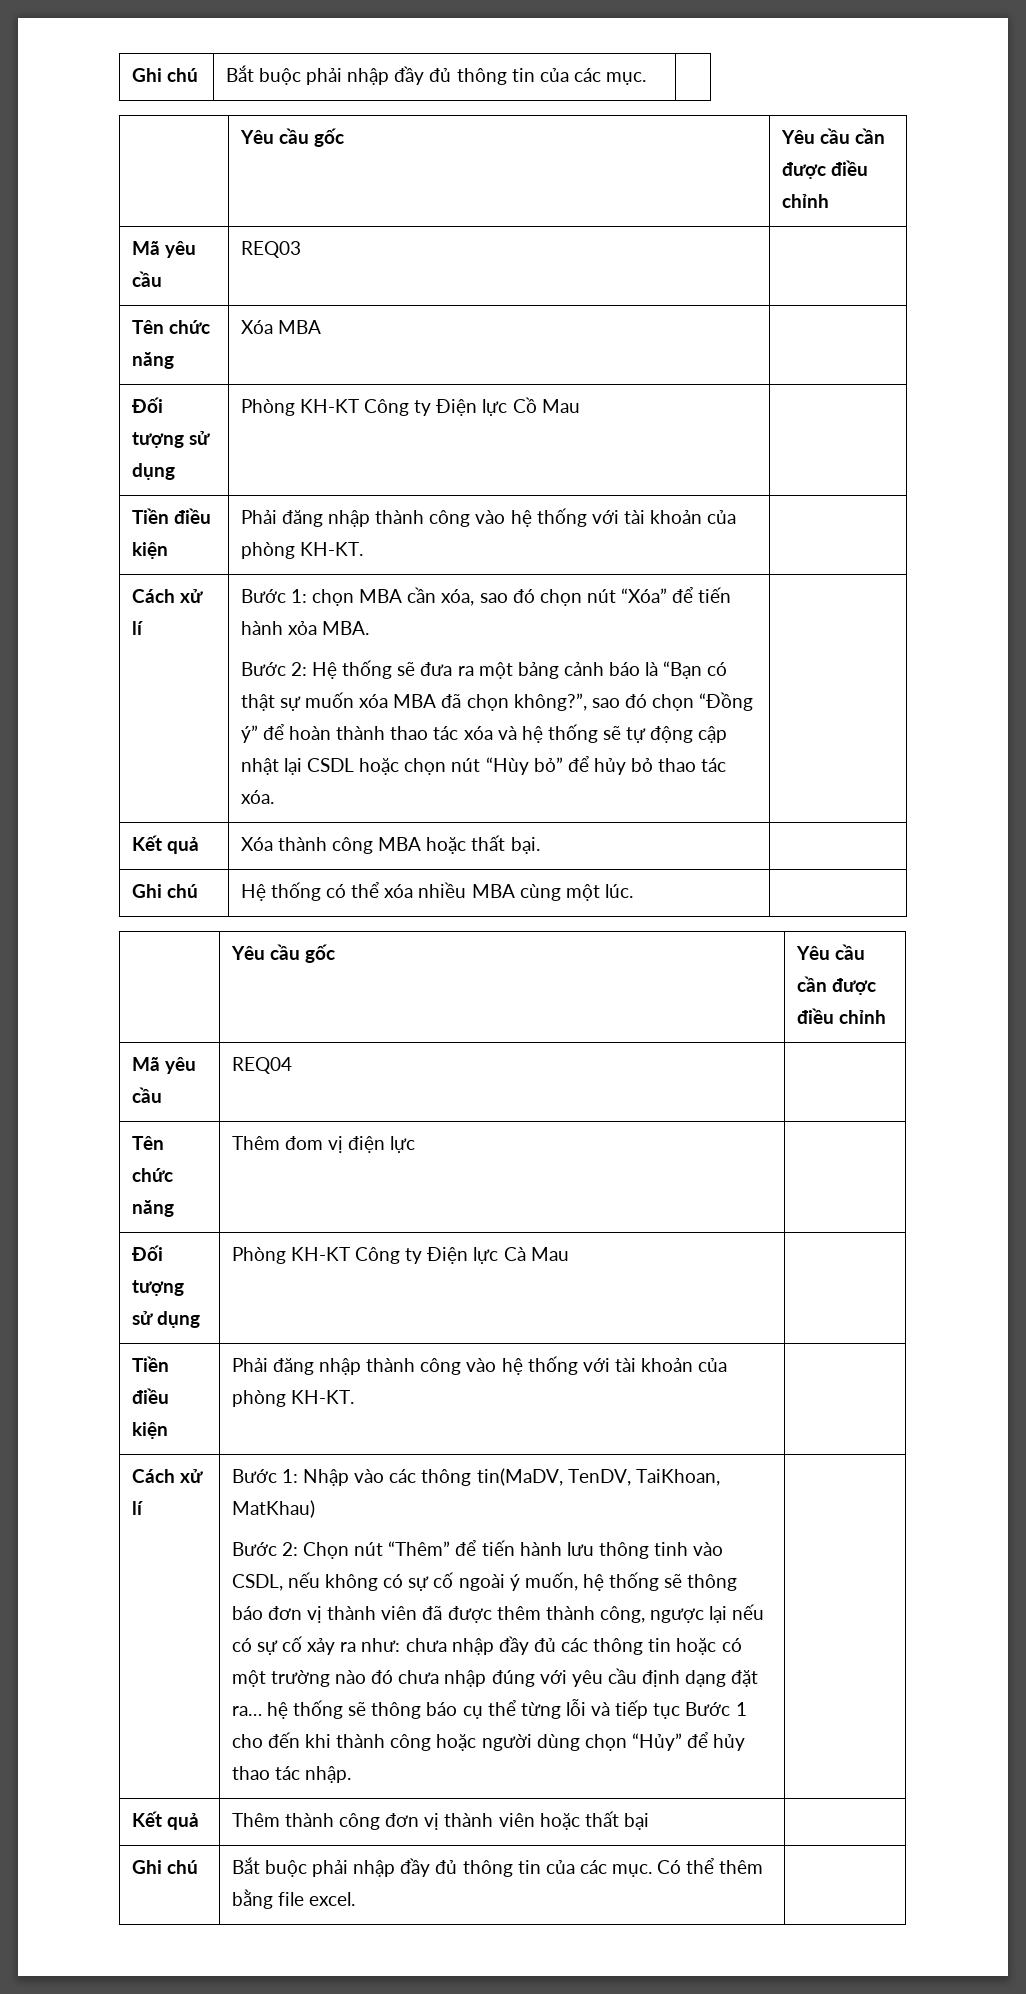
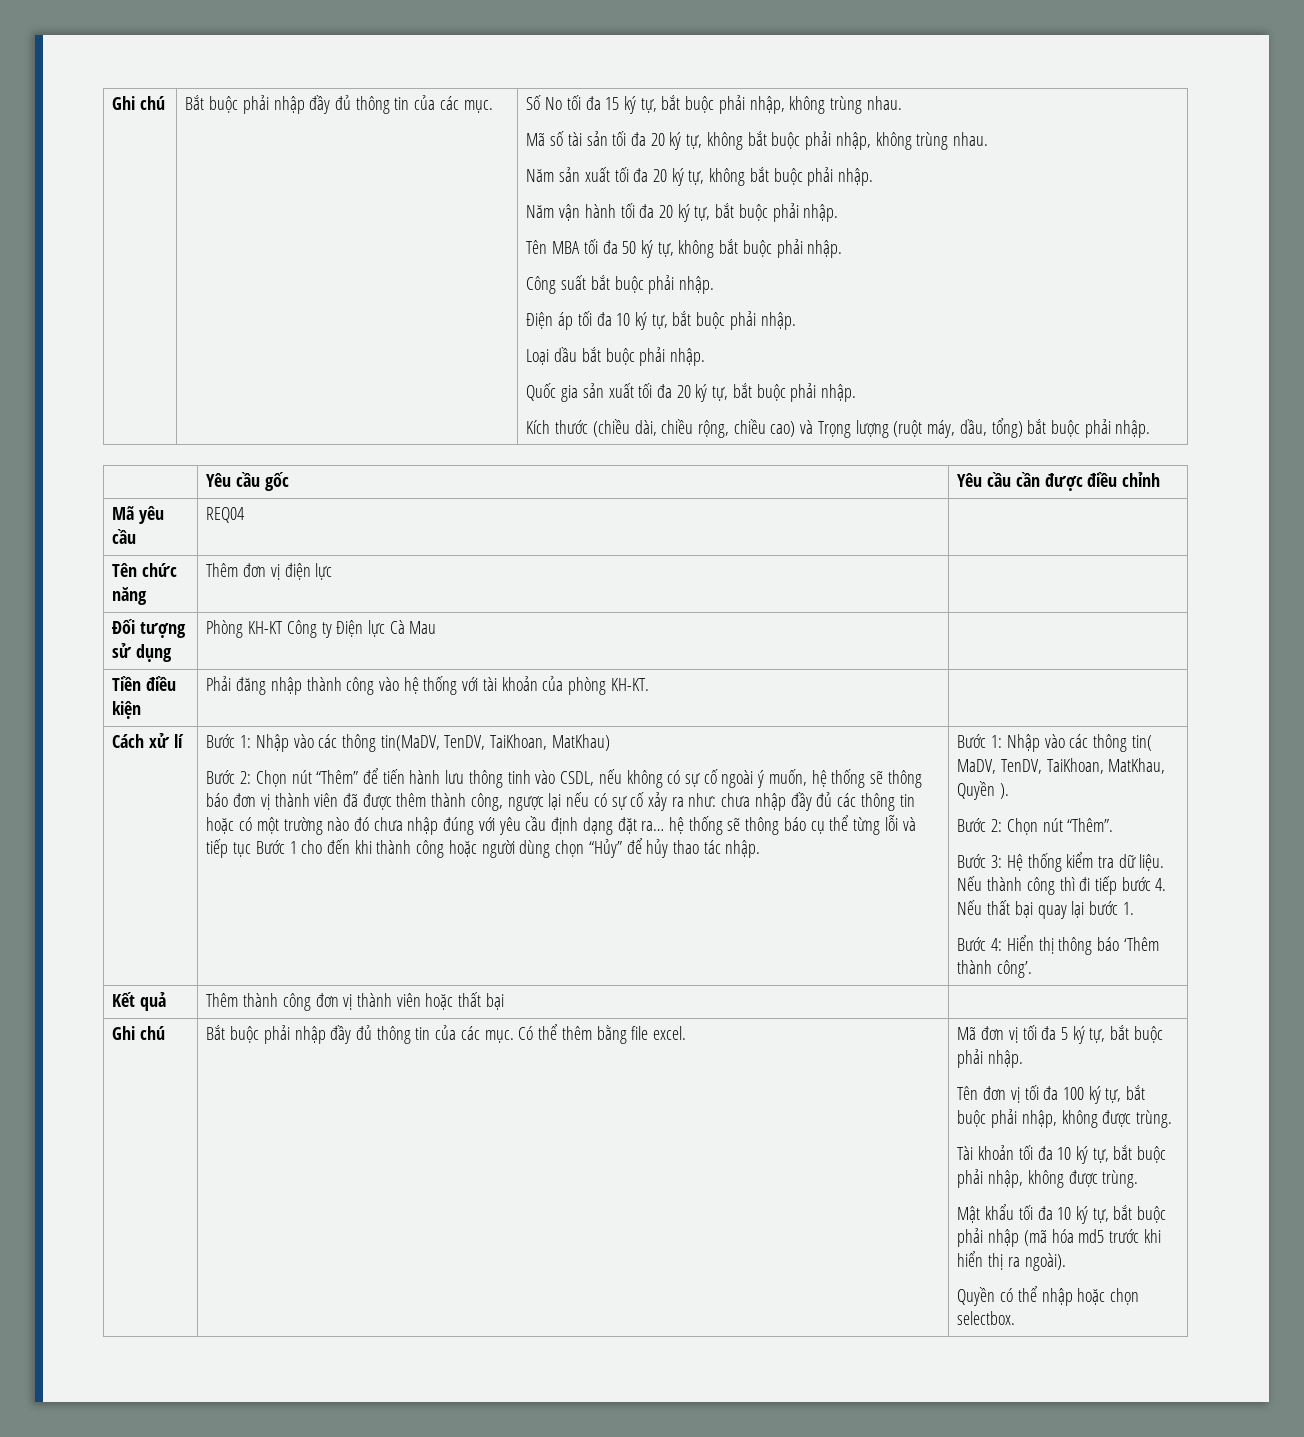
[239,128,344,147] [780,128,885,144] [781,160,868,179] [781,194,829,208] [131,241,196,258] [131,271,162,287] [240,241,301,258] [131,320,210,334] [131,352,174,369] [240,320,321,334] [130,397,163,413] [131,431,210,448] [131,463,175,480] [240,397,580,416] [131,508,211,524] [131,542,168,559] [240,508,737,527] [240,542,363,559] [131,589,203,603] [131,621,143,635] [240,587,732,606] [240,621,369,635] [240,660,728,679] [240,692,754,711] [240,724,728,743] [240,756,727,775] [240,790,274,804] [131,835,199,854] [240,835,540,854] [131,884,198,898] [240,882,633,901] // | Yêu cầu gốc | Yêu cầu cần được điều chỉnh // Mã yêu cầu | REQ03 | // Tên chức năng | Xóa MBA | // Đối tượng sử dụng | Phòng KH-KT Công ty Điện lực Cồ Mau | // Tiền điều kiện | Phải đăng nhập thành công vào hệ thống với tài khoản của phòng KH-KT. | // Cách xử lí | Bước 1: chọn MBA cần xóa, sao đó chọn nút “Xóa” để tiến hành xỏa MBA. // Bước 2: Hệ thống sẽ đưa ra một bảng cảnh báo là “Bạn có thật sự muốn xóa MBA đã chọn không?”, sao đó chọn “Đồng ý” để hoàn thành thao tác xóa và hệ thống sẽ tự động cập nhật lại CSDL hoặc chọn nút “Hùy bỏ” để hủy bỏ thao tác xóa. | // Kết quả | Xóa thành công MBA hoặc thất bại. | // Ghi chú | Hệ thống có thể xóa nhiều MBA cùng một lúc. | -> [526,95,902,114] [526,131,988,150] [526,167,874,186] [526,203,839,222] [526,239,843,258] [526,275,715,294] [526,311,796,330] [526,347,706,366] [526,383,857,402] [526,418,1151,438] Số No tối đa 15 ký tự, bắt buộc phải nhập, không trùng nhau. // Mã số tài sản tối đa 20 ký tự, không bắt buộc phải nhập, không trùng nhau. // Năm sản xuất tối đa 20 ký tự, không bắt buộc phải nhập. // Năm vận hành tối đa 20 ký tự, bắt buộc phải nhập. // Tên MBA tối đa 50 ký tự, không bắt buộc phải nhập. // Công suất bắt buộc phải nhập. // Điện áp tối đa 10 ký tự, bắt buộc phải nhập. // Loại dầu bắt buộc phải nhập. // Quốc gia sản xuất tối đa 20 ký tự, bắt buộc phải nhập. // Kích thước (chiều dài, chiều rộng, chiều cao) và Trọng lượng (ruột máy, dầu, tổng) bắt buộc phải nhập.
[284,1136,323,1150] đom -> [243,563,267,577] đơn
(351, 1774) none -> [957,734,1152,752] [957,758,1166,774] [957,781,1010,800] [957,818,1114,835] [957,852,1165,872] [957,876,1167,895] [957,900,1134,919] [957,935,1159,955] [957,960,1033,978] Bước 1: Nhập vào các thông tin( MaDV, TenDV, TaiKhoan, MatKhau, Quyền ). // Bước 2: Chọn nút “Thêm”. // Bước 3: Hệ thống kiểm tra dữ liệu. Nếu thành công thì đi tiếp bước 4. Nếu thất bại quay lại bước 1. // Bước 4: Hiển thị thông báo ‘Thêm thành công’.
(355, 1899) none -> [957,1025,1163,1044] [957,1049,1024,1068] [957,1085,1146,1104] [957,1109,1173,1128] [957,1145,1167,1164] [957,1169,1139,1188] [957,1204,1167,1224] [957,1228,1161,1247] [957,1251,1066,1271] [957,1286,1140,1306] [957,1311,1016,1325] Mã đơn vị tối đa 5 ký tự, bắt buộc phải nhập. // Tên đơn vị tối đa 100 ký tự, bắt buộc phải nhập, không được trùng. // Tài khoản tối đa 10 ký tự, bắt buộc phải nhập, không được trùng. // Mật khẩu tối đa 10 ký tự, bắt buộc phải nhập (mã hóa md5 trước khi hiển thị ra ngoài). // Quyền có thể nhập hoặc chọn selectbox.

